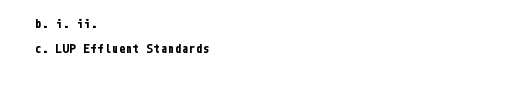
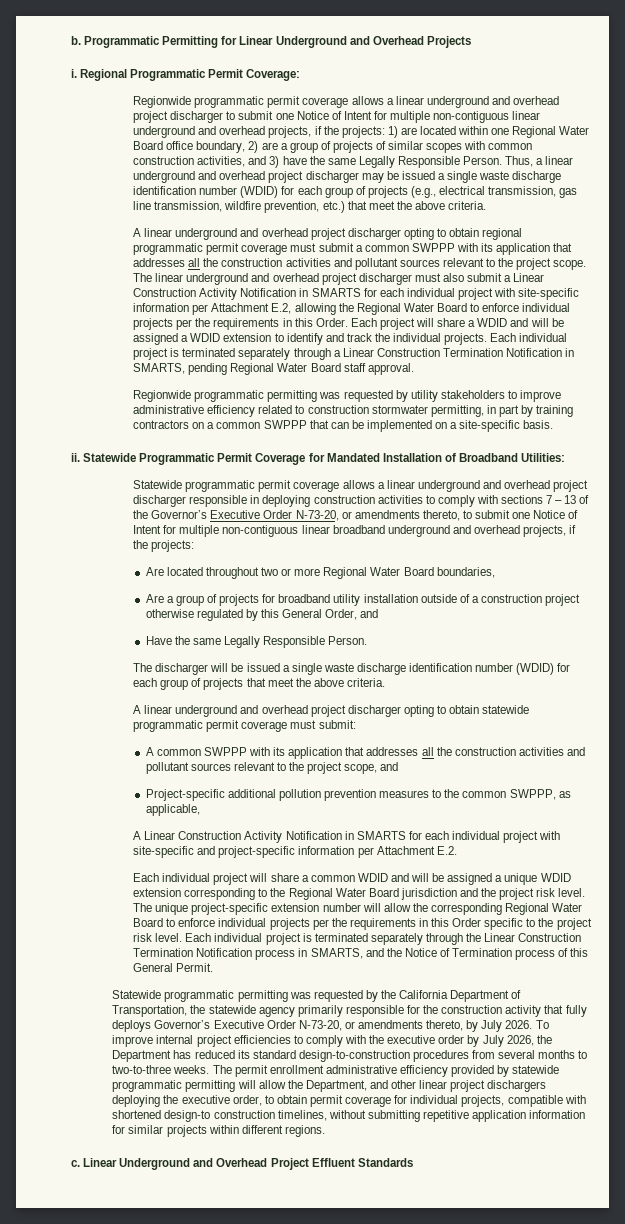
[55,18,97,28] [34,44,76,53] i. ii. // c. LUP -> [84,36,471,48] [71,69,301,81] [133,96,560,108] [133,111,541,123] [133,126,590,138] [133,141,533,153] [133,156,574,168] [133,171,562,183] [133,186,578,198] [133,201,487,213] [133,228,523,240] [133,243,573,255] [133,258,587,270] [133,273,545,285] [133,288,580,300] [133,303,571,315] [133,318,564,330] [133,333,568,345] [133,348,575,360] [133,363,414,375] [133,390,562,402] [133,405,574,417] [133,420,554,432] [71,453,566,465] [133,480,589,492] [133,495,590,507] [133,510,579,521] [133,525,577,537] [133,540,195,552] [145,567,495,579] [145,594,581,606] [145,609,379,621] [145,636,368,648] [133,663,571,675] [133,678,385,690] [133,705,530,717] [133,720,356,732] [145,747,585,759] [145,762,399,774] [145,789,571,801] [145,804,200,816] [133,831,561,843] [133,846,457,858] [133,873,571,885] [133,888,586,900] [133,903,583,915] [133,918,592,930] [133,933,582,945] [133,948,589,960] [133,963,214,972] [112,990,522,1002] [112,1005,587,1017] [112,1020,549,1032] [112,1035,552,1047] [112,1050,588,1062] [112,1065,560,1077] [112,1080,547,1092] [112,1095,586,1107] [112,1110,586,1122] [112,1125,325,1137] [71,1158,309,1170] Programmatic Permitting for Linear Underground and Overhead Projects // i. Regional Programmatic Permit Coverage: // Regionwide programmatic permit coverage allows a linear underground and overhead project discharger to submit one Notice of Intent for multiple non-contiguous linear underground and overhead projects, if the projects: 1) are located within one Regional Water Board office boundary, 2) are a group of projects of similar scopes with common construction activities, and 3) have the same Legally Responsible Person. Thus, a linear underground and overhead project discharger may be issued a single waste discharge identification number (WDID) for each group of projects (e.g., electrical transmission, gas line transmission, wildfire prevention, etc.) that meet the above criteria. // A linear underground and overhead project discharger opting to obtain regional programmatic permit coverage must submit a common SWPPP with its application that addresses all the construction activities and pollutant sources relevant to the project scope. The linear underground and overhead project discharger must also submit a Linear Construction Activity Notification in SMARTS for each individual project with site-specific information per Attachment E.2, allowing the Regional Water Board to enforce individual projects per the requirements in this Order. Each project will share a WDID and will be assigned a WDID extension to identify and track the individual projects. Each individual project is terminated separately through a Linear Construction Termination Notification in SMARTS, pending Regional Water Board staff approval. // Regionwide programmatic permitting was requested by utility stakeholders to improve administrative efficiency related to construction stormwater permitting, in part by training contractors on a common SWPPP that can be implemented on a site-specific basis. // ii. Statewide Programmatic Permit Coverage for Mandated Installation of Broadband Utilities: // Statewide programmatic permit coverage allows a linear underground and overhead project discharger responsible in deploying construction activities to comply with sections 7 – 13 of the Governor’s Executive Order N-73-20, or amendments thereto, to submit one Notice of Intent for multiple non-contiguous linear broadband underground and overhead projects, if the projects: // Are located throughout two or more Regional Water Board boundaries, // Are a group of projects for broadband utility installation outside of a construction project otherwise regulated by this General Order, and // Have the same Legally Responsible Person. // The discharger will be issued a single waste discharge identification number (WDID) for each group of projects that meet the above criteria. // A linear underground and overhead project discharger opting to obtain statewide programmatic permit coverage must submit: // A common SWPPP with its application that addresses all the construction activities and pollutant sources relevant to the project scope, and // Project-specific additional pollution prevention measures to the common SWPPP, as applicable, // A Linear Construction Activity Notification in SMARTS for each individual project with site-specific and project-specific information per Attachment E.2. // Each individual project will share a common WDID and will be assigned a unique WDID extension corresponding to the Regional Water Board jurisdiction and the project risk level. The unique project-specific extension number will allow the corresponding Regional Water Board to enforce individual projects per the requirements in this Order specific to the project risk level. Each individual project is terminated separately through the Linear Construction Termination Notification process in SMARTS, and the Notice of Termination process of this General Permit. // Statewide programmatic permitting was requested by the California Department of Transportation, the statewide agency primarily responsible for the construction activity that fully deploys Governor’s Executive Order N-73-20, or amendments thereto, by July 2026. To improve internal project efficiencies to comply with the executive order by July 2026, the Department has reduced its standard design-to-construction procedures from several months to two-to-three weeks. The permit enrollment administrative efficiency provided by statewide programmatic permitting will allow the Department, and other linear project dischargers deploying the executive order, to obtain permit coverage for individual projects, compatible with shortened design-to construction timelines, without submitting repetitive application information for similar projects within different regions. // c. Linear Underground and Overhead Project

